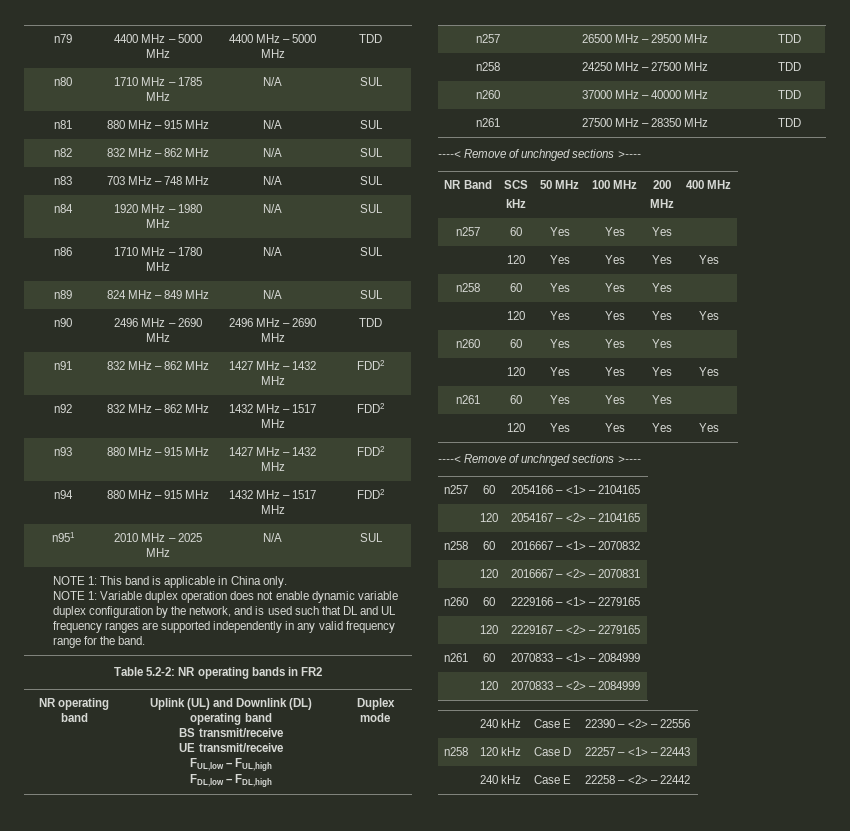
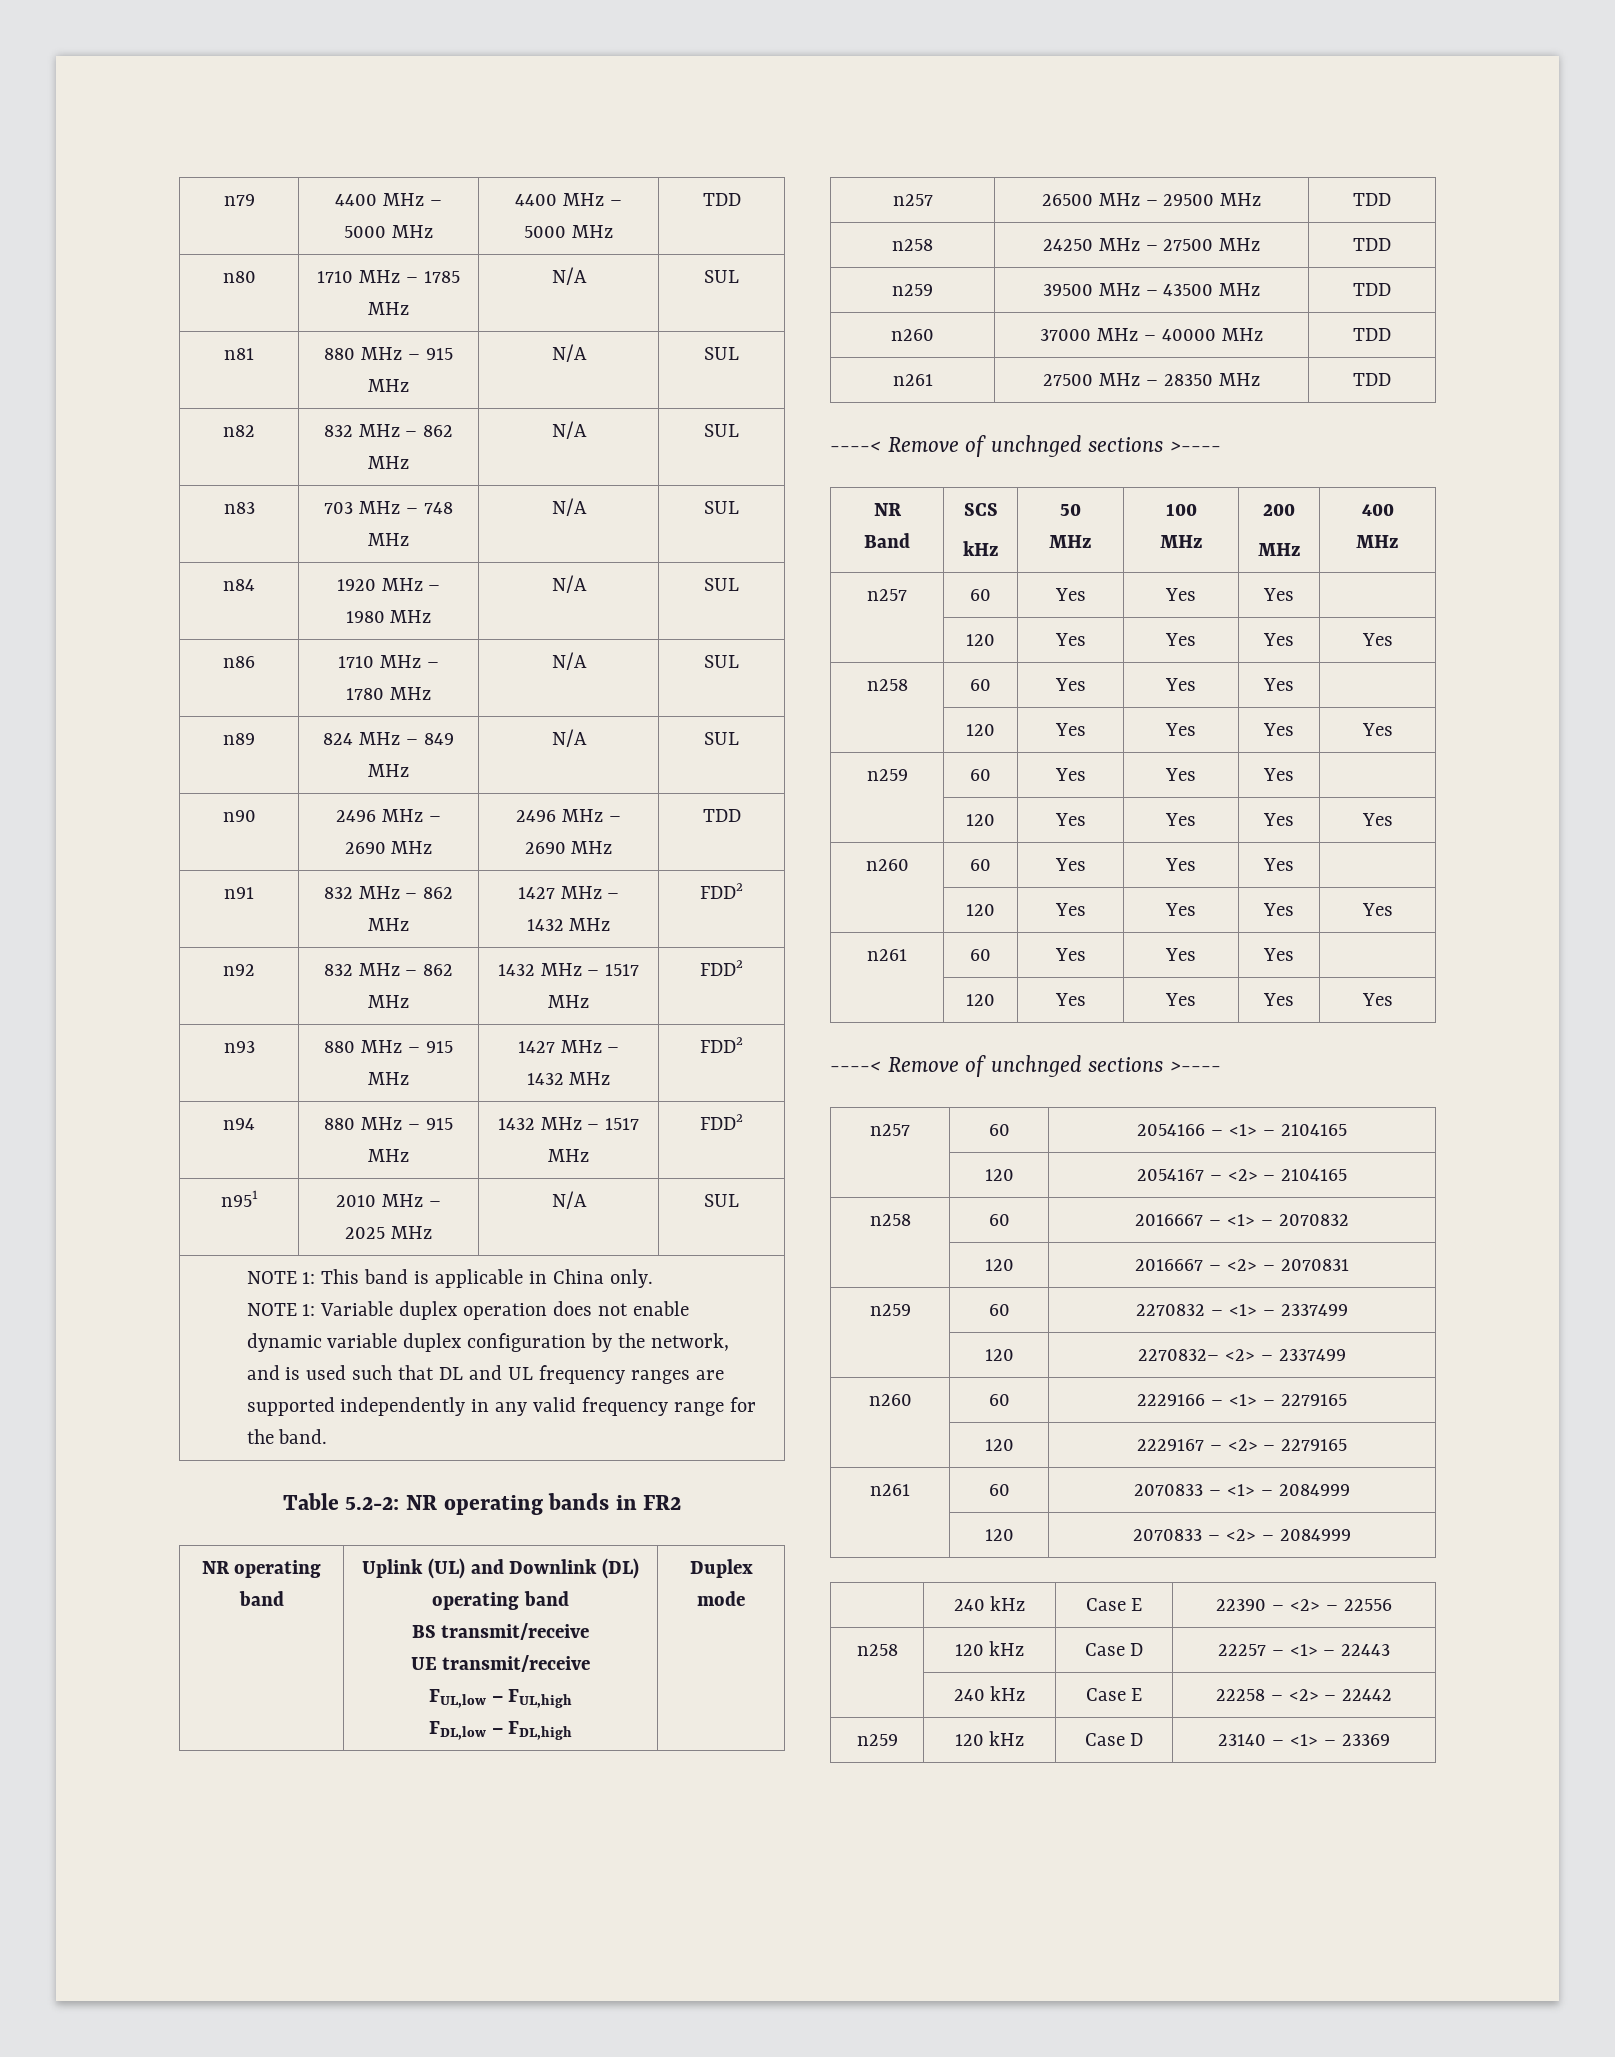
(801, 66) none -> [892,284,933,296] [1042,283,1261,296] [1353,283,1391,296] // n259 | 39500 MHz – 43500 MHz | TDD
(719, 315) none -> [866,769,908,781] [970,769,991,781] [1054,768,1086,781] [1165,768,1196,781] [1263,768,1294,781] [966,814,995,826] [1054,813,1086,826] [1165,813,1196,826] [1263,813,1294,826] [1361,813,1393,826] // n259 | 60 | Yes | Yes | Yes | // | 120 | Yes | Yes | Yes | Yes
(640, 573) none -> [869,1304,911,1316] [988,1304,1010,1316] [1136,1304,1348,1316] [984,1349,1014,1361] [1138,1349,1346,1361] // n259 | 60 | 2270832 – <1> – 2337499 // | 120 | 2270832– <2> – 2337499
(690, 779) none -> [856,1734,898,1746] [954,1731,1025,1746] [1084,1733,1144,1746] [1218,1734,1390,1746] // n259 | 120 kHz | Case D | 23140 – <1> – 23369

